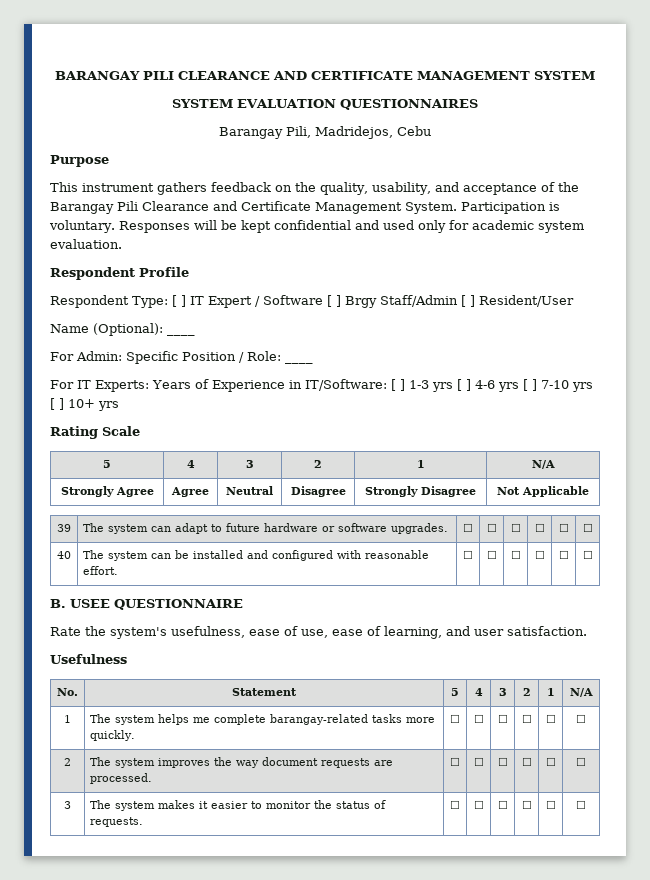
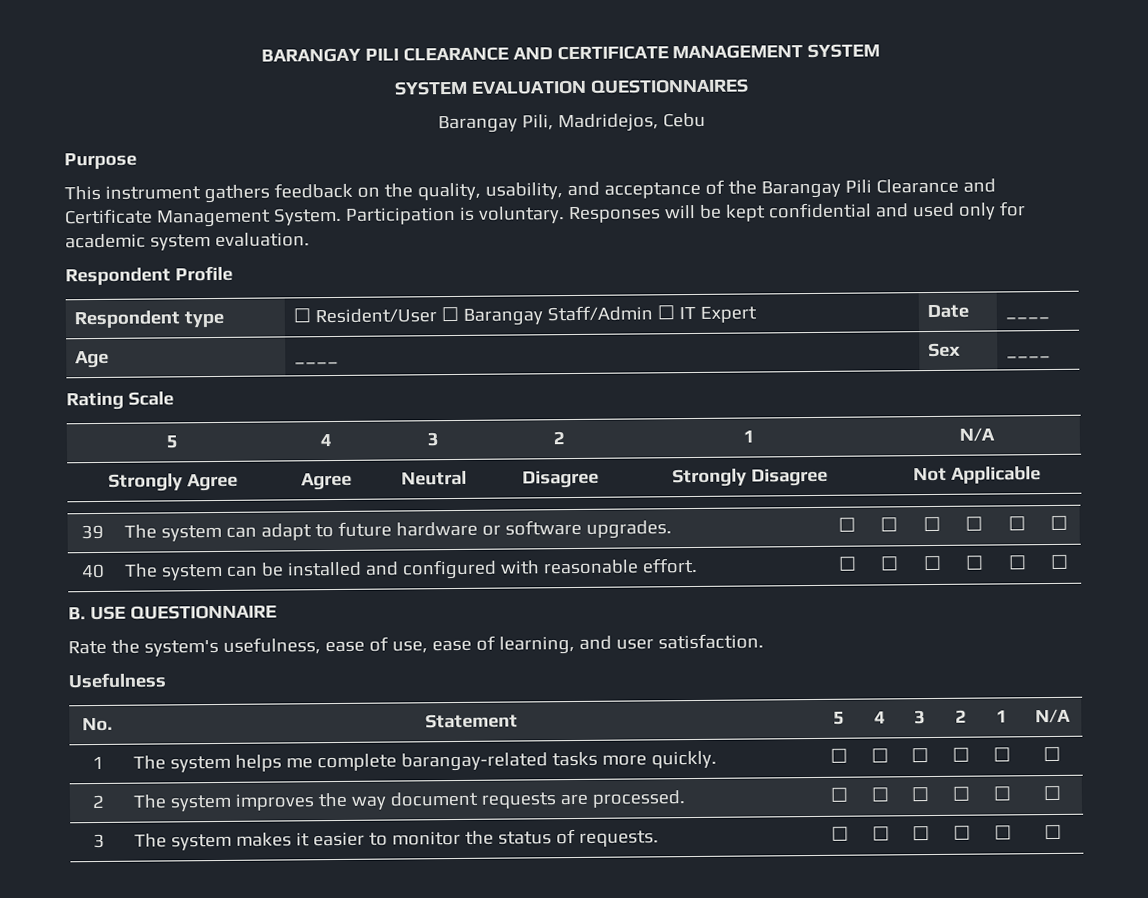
[50,295,574,308] [50,323,195,336] [50,351,281,364] [285,361,313,364] [50,379,593,392] [50,398,119,411] // Respondent Type: [ ] IT Expert / Software [ ] Brgy Staff/Admin [ ] Resident/User // Name (Optional): ____ // For Admin: Specific Position / Role: ____ // For IT Experts: Years of Experience in IT/Software: [ ] 1-3 yrs [ ] 4-6 yrs [ ] 7-10 yrs [ ] 10+ yrs -> [74,310,225,329] [293,305,758,326] [927,304,970,319] [1005,316,1051,320] [75,350,110,369] [294,360,340,365] [928,342,962,358] [1006,354,1052,359] // Respondent type | ☐ Resident/User ☐ Barangay Staff/Admin ☐ IT Expert | Date | ____ // Age | ____ | Sex | ____
[70,599,110,608] USEE -> [89,605,126,621] USE

